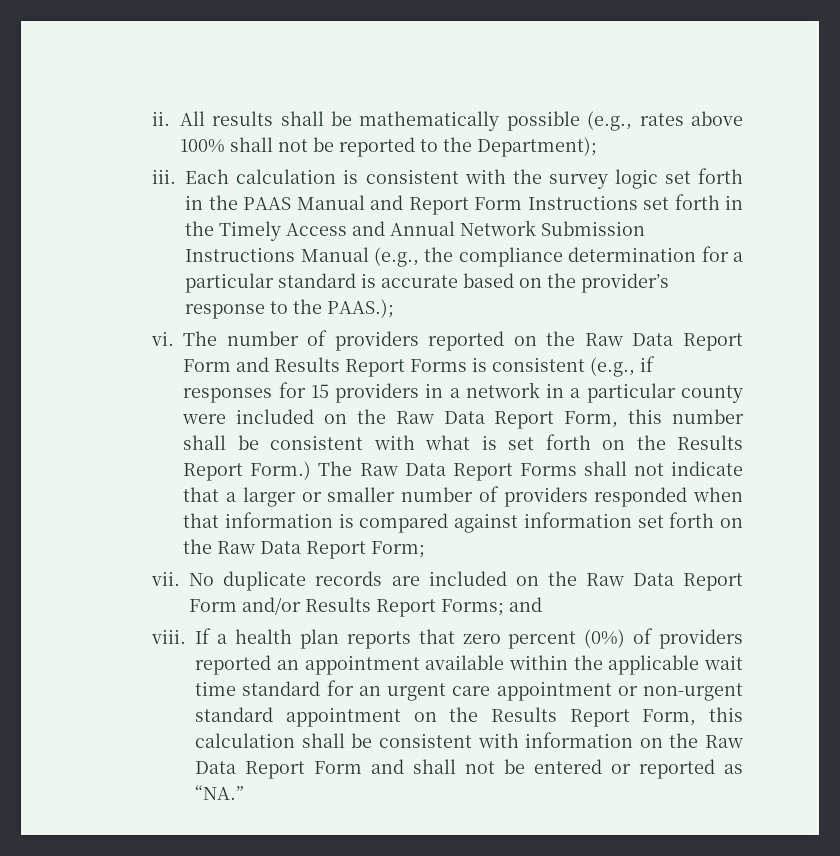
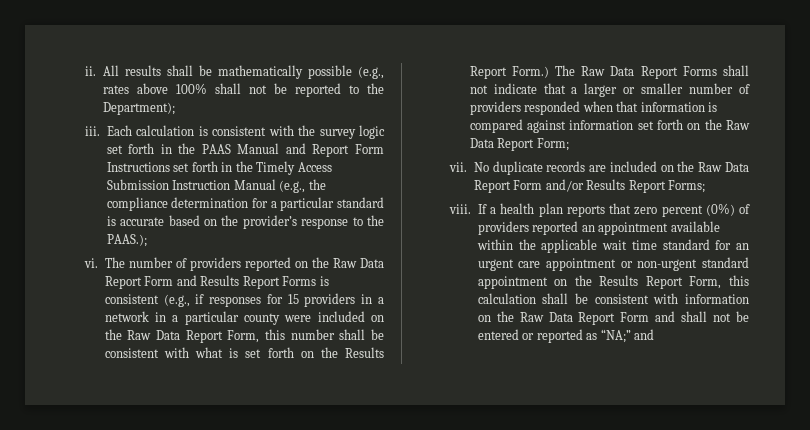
[352,220,646,236] [185,247,296,262] and Annual Network Submission Instructions -> [106,179,231,190] Submission Instruction
[509,597,543,612] and -> (706, 186) none
[195,785,245,800] “NA.” -> [600,329,655,343] “NA;” and

